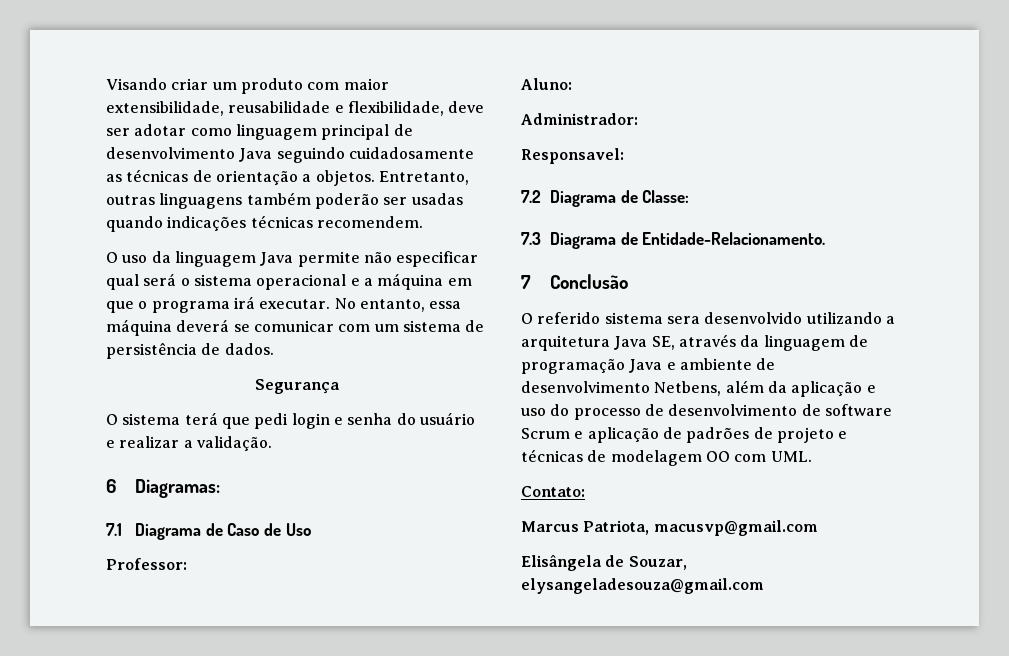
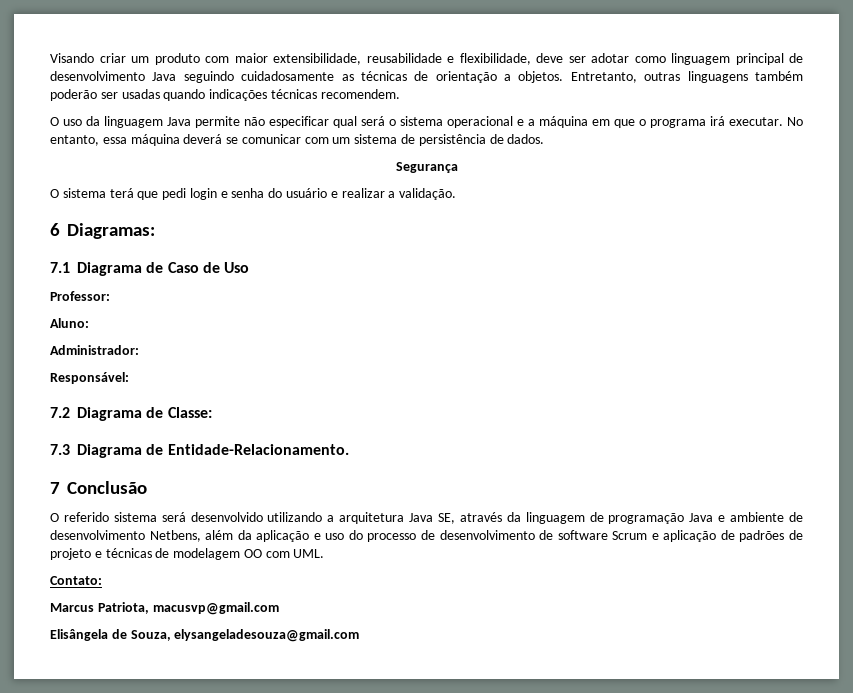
[521,148,624,164] Responsavel: -> [50,372,129,384] Responsável:
[666,316,700,324] sera -> [161,512,186,522] será
[628,556,687,570] Souzar, -> [130,630,171,641] Souza,

